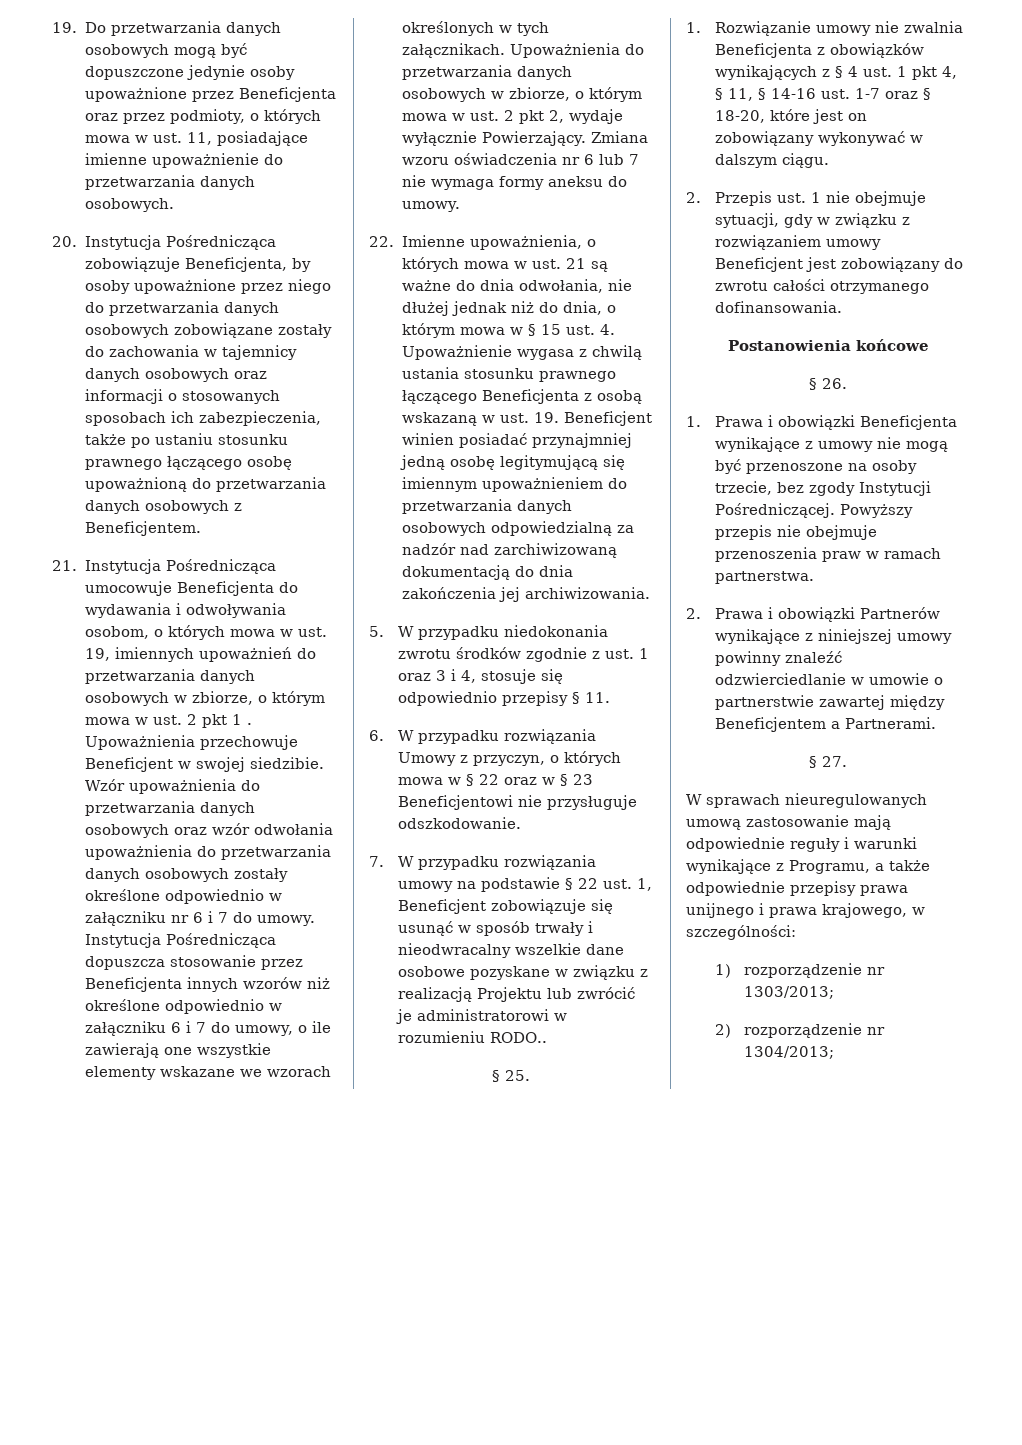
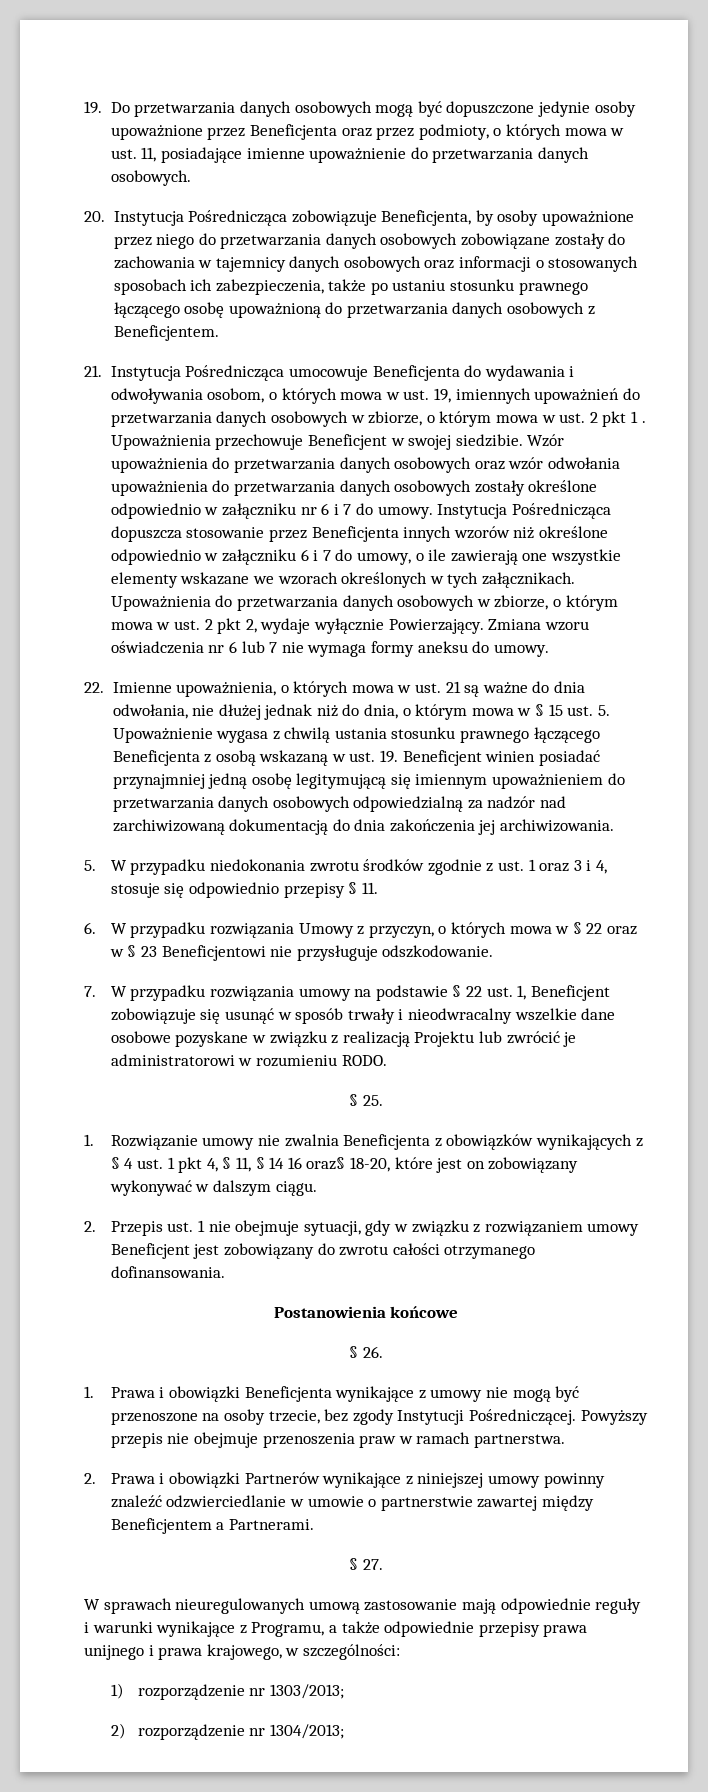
[599,324,615,335] 4. -> [597,705,610,716] 5.
[490,1032,548,1043] RODO.. -> [341,1055,387,1066] RODO.
[771,88,932,100] 14-16 ust. 1-7 oraz § -> [269,1157,346,1170] 14 16 oraz§

